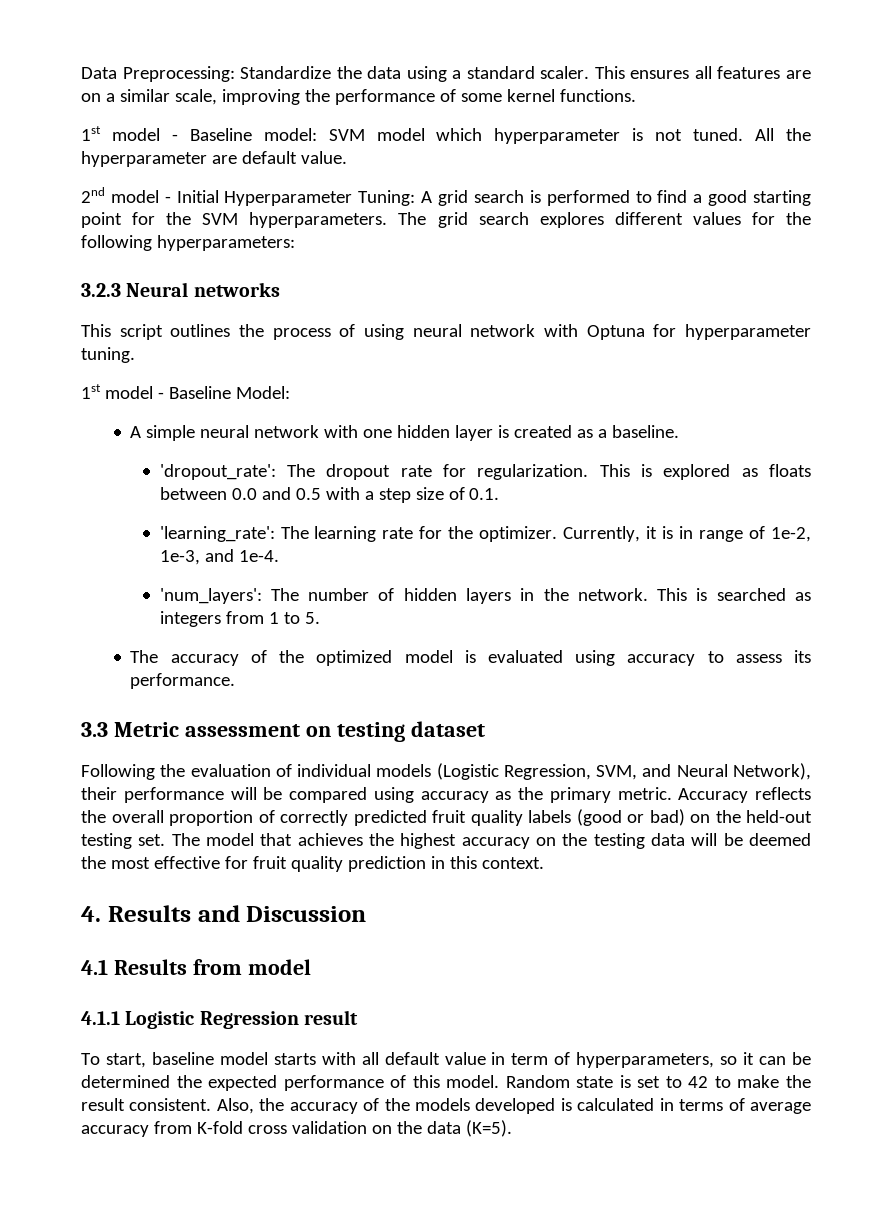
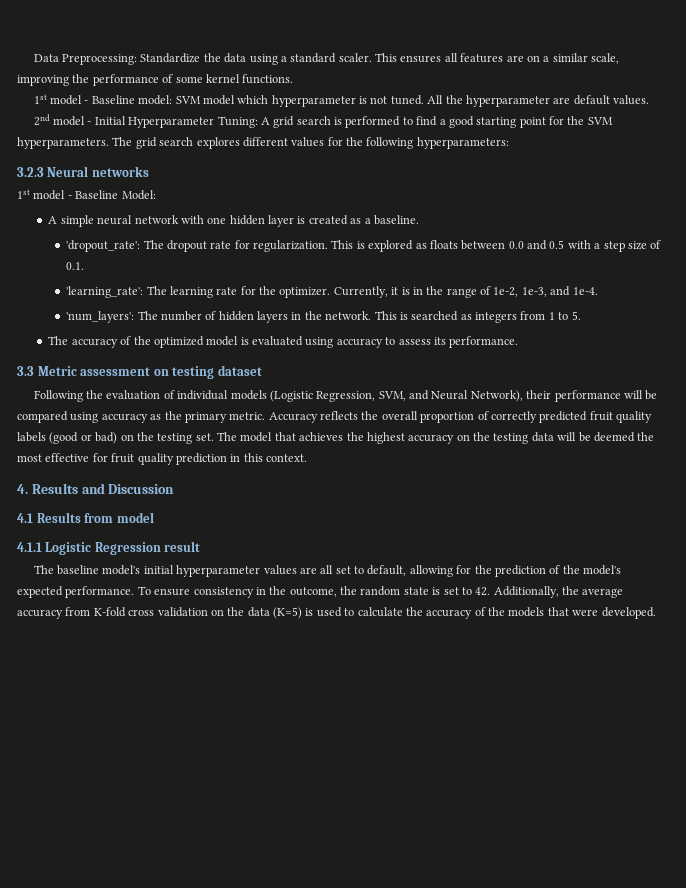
[300,151,347,164] value. -> [613,95,650,105] values.
[81,324,811,340] [81,347,135,363] // This script outlines the process of using neural network with Optuna for hyperparameter tuning. -> (149, 171) none
(694, 532) none -> [426,286,444,295] the
[746,810,812,823] held-out -> (154, 436) none
[81,1052,811,1068] [81,1075,811,1091] [81,1098,745,1114] To start, baseline model starts with all default value in term of hyperparameters, so it can be determined the expected performance of this model. Random state is set to 42 to make the result consistent. Also, the accuracy of the models developed is calculated in terms of -> [33,565,622,577] [17,586,579,598] The baseline model's initial hyperparameter values are all set to default, allowing for the prediction of the model's expected performance. To ensure consistency in the outcome, the random state is set to 42. Additionally, the
[465,1120,512,1137] (K=5). -> [273,607,656,619] (K=5) is used to calculate the accuracy of the models that were developed.

